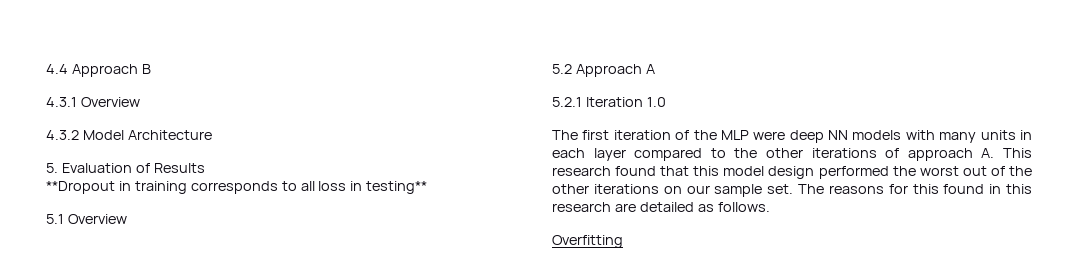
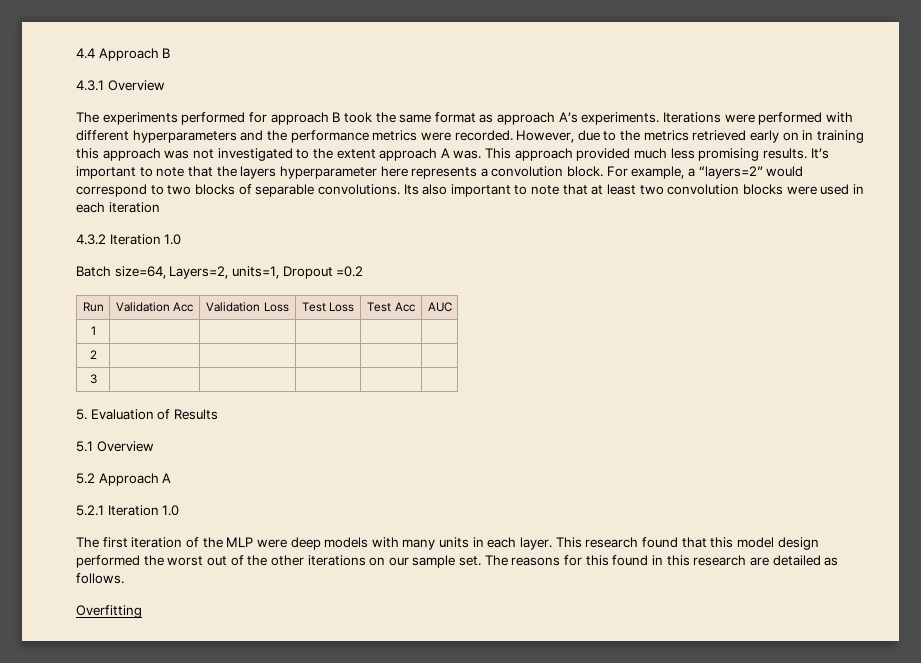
[46,130,212,140] [46,163,205,173] [46,181,428,194] 4.3.2 Model Architecture // 5. Evaluation of Results // **Dropout in training corresponds to all loss in testing** -> [76,112,853,125] [76,130,864,143] [76,148,829,161] [76,166,804,179] [76,184,864,197] [76,202,160,213] [76,234,182,245] [76,266,364,279] [82,302,104,312] [115,302,194,312] [206,302,289,312] [301,302,355,312] [367,302,415,312] [427,302,452,312] [90,326,96,335] [89,350,97,359] [89,374,97,384] [76,409,218,420] The experiments performed for approach B took the same format as approach A’s experiments. Iterations were performed with different hyperparameters and the performance metrics were recorded. However, due to the metrics retrieved early on in training this approach was not investigated to the extent approach A was. This approach provided much less promising results. It’s important to note that the layers hyperparameter here represents a convolution block. For example, a “layers=2” would correspond to two blocks of separable convolutions. Its also important to note that at least two convolution blocks were used in each iteration // 4.3.2 Iteration 1.0 // Batch size=64, Layers=2, units=1, Dropout =0.2 // Run | Validation Acc | Validation Loss | Test Loss | Test Acc | AUC // 1 | | | | | // 2 | | | | | // 3 | | | | | // 5. Evaluation of Results
[828,130,849,140] NN -> (321, 543) none
[593,148,995,161] layer compared to the other iterations of approach A. -> [520,537,553,550] layer.

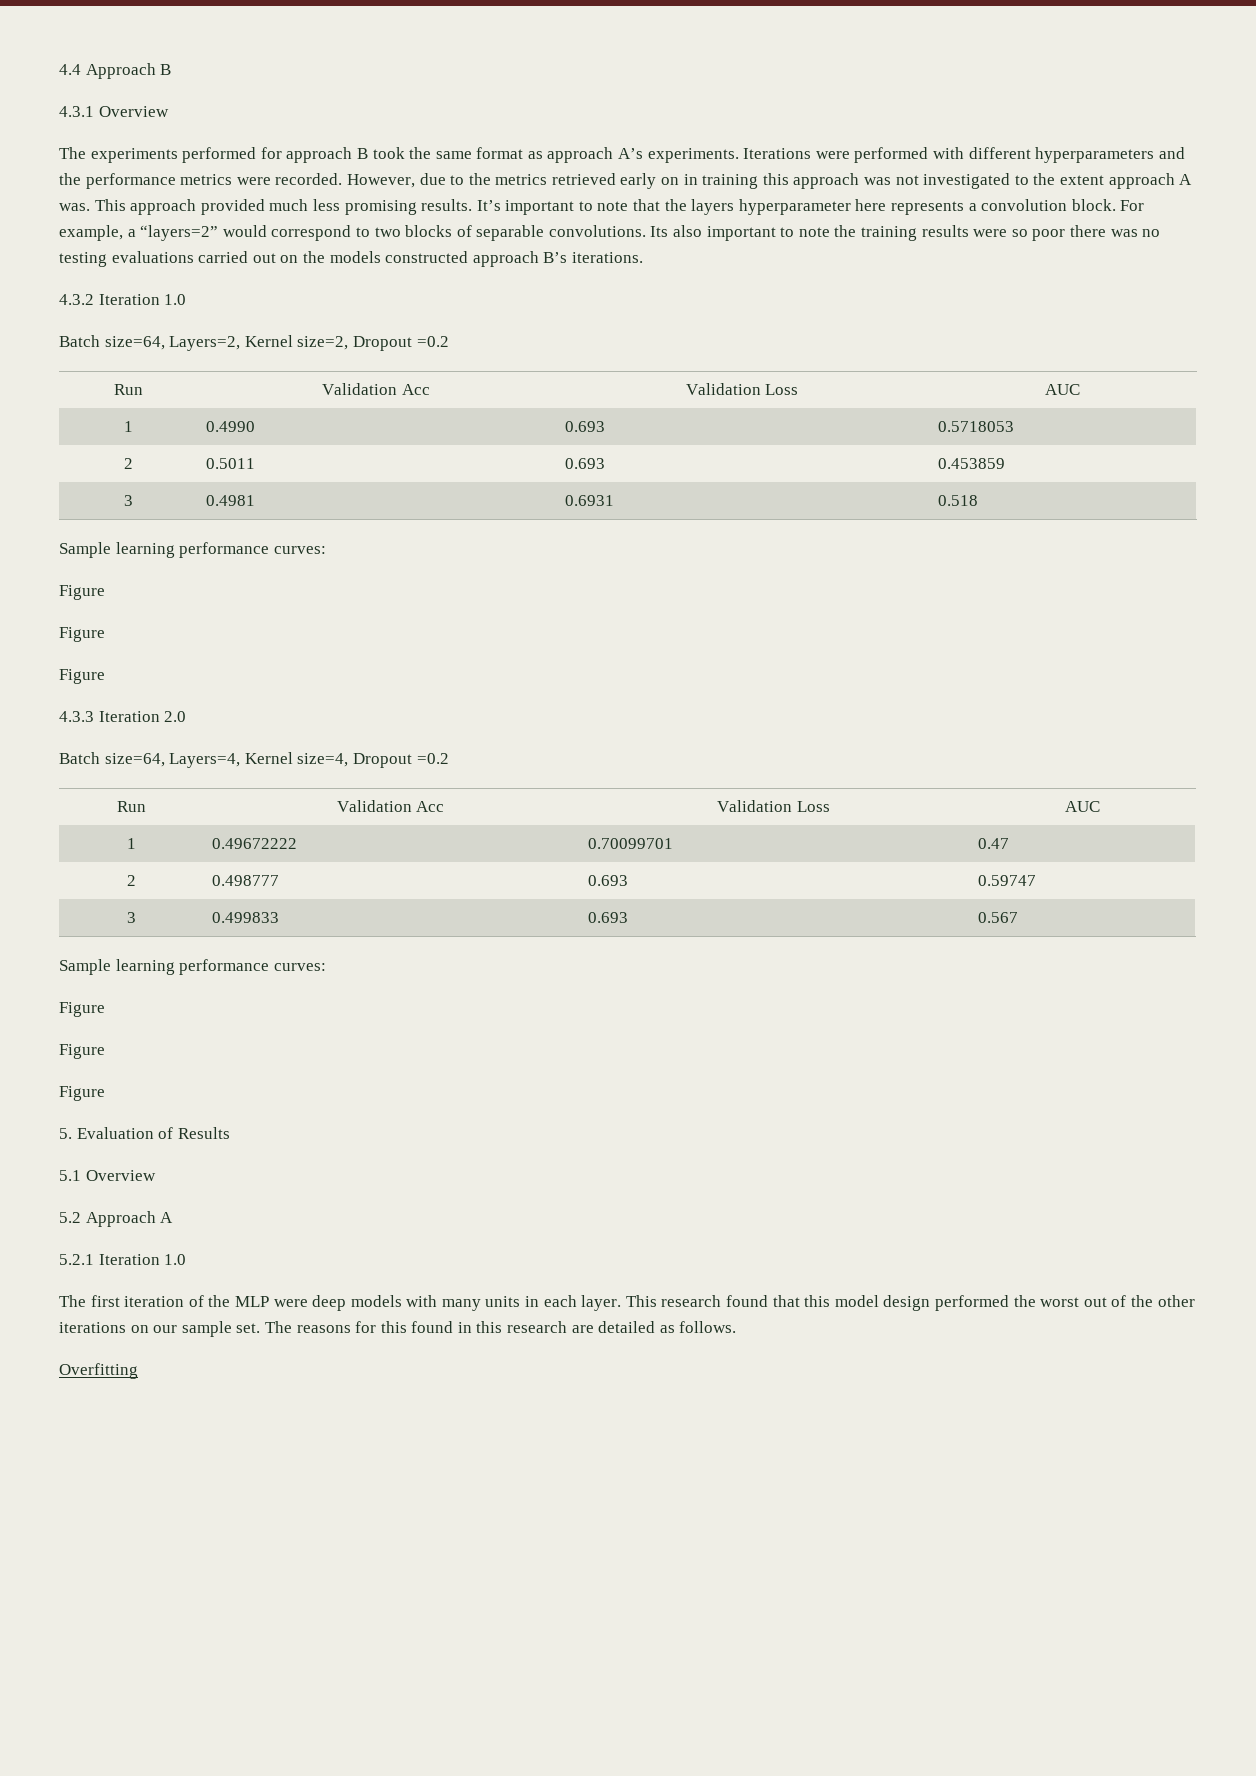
[562,184,864,195] [76,202,160,213] that at least two convolution blocks were used in each iteration -> [834,225,1161,241] [59,251,643,267] the training results were so poor there was no testing evaluations carried out on the models constructed approach B’s iterations.
[231,266,364,279] [82,302,104,312] [115,302,194,312] [206,302,289,312] [301,302,355,312] [367,302,415,312] [427,302,452,312] [90,326,96,335] [89,350,97,359] [89,374,97,384] units=1, Dropout =0.2 // Run | Validation Acc | Validation Loss | Test Loss | Test Acc | AUC // 1 | | | | | // 2 | | | | | // 3 | | | | | -> [244,335,449,351] [113,384,143,395] [322,383,430,395] [685,383,799,395] [1045,384,1080,395] [123,421,133,432] [205,421,255,432] [564,421,605,432] [937,421,1014,432] [123,458,133,469] [205,458,255,469] [564,458,605,469] [937,458,1005,469] [123,495,133,506] [205,495,255,506] [564,495,614,506] [937,495,978,506] [59,542,326,558] [59,585,105,600] [59,627,105,642] [59,669,105,684] [59,711,187,722] [59,752,449,768] [116,801,146,812] [336,800,445,812] [717,800,830,812] [1064,801,1100,812] [126,838,136,849] [211,838,297,849] [587,838,673,849] [977,838,1009,849] [126,875,136,886] [211,875,279,886] [587,875,628,886] [977,875,1036,886] [126,912,136,923] [211,912,279,923] [587,912,628,923] [977,912,1018,923] [59,959,326,975] [59,1002,105,1017] [59,1044,105,1059] [59,1086,105,1101] Kernel size=2, Dropout =0.2 // Run | Validation Acc | Validation Loss | AUC // 1 | 0.4990 | 0.693 | 0.5718053 // 2 | 0.5011 | 0.693 | 0.453859 // 3 | 0.4981 | 0.6931 | 0.518 // Sample learning performance curves: // Figure // Figure // Figure // 4.3.3 Iteration 2.0 // Batch size=64, Layers=4, Kernel size=4, Dropout =0.2 // Run | Validation Acc | Validation Loss | AUC // 1 | 0.49672222 | 0.70099701 | 0.47 // 2 | 0.498777 | 0.693 | 0.59747 // 3 | 0.499833 | 0.693 | 0.567 // Sample learning performance curves: // Figure // Figure // Figure

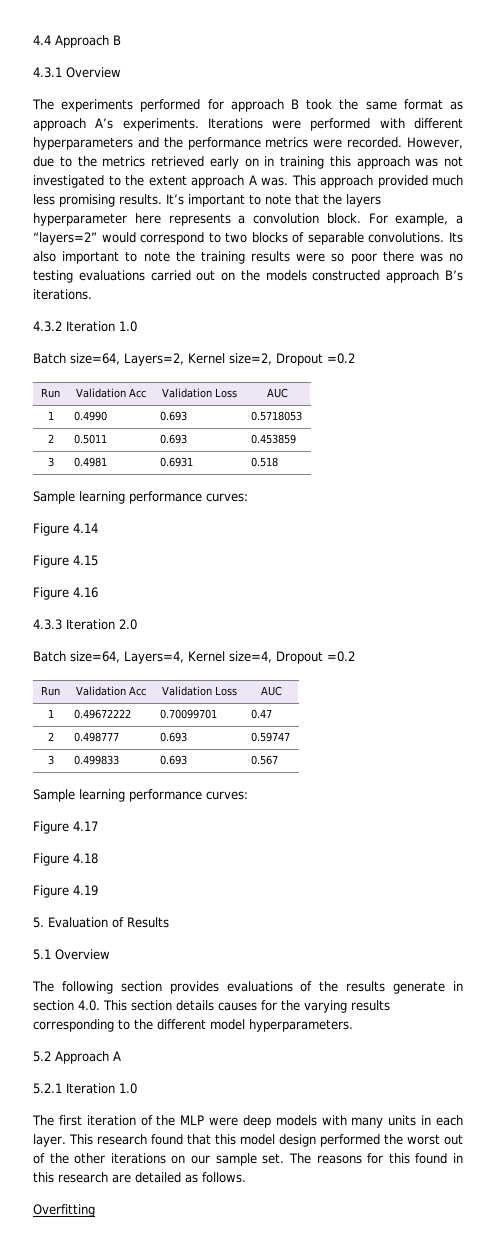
[59,627,105,642] [59,669,105,684] // Figure // Figure -> [73,523,98,533] [33,555,98,568] [33,587,98,600] 4.14 // Figure 4.15 // Figure 4.16
[59,1044,105,1059] [59,1086,105,1101] // Figure // Figure -> [73,821,98,831] [33,853,98,866] [33,885,98,898] 4.17 // Figure 4.18 // Figure 4.19
(156, 1175) none -> [32,981,464,994] [33,1000,390,1013] [33,1019,353,1032] // The following section provides evaluations of the results generate in section 4.0. This section details causes for the varying results corresponding to the different model hyperparameters.

